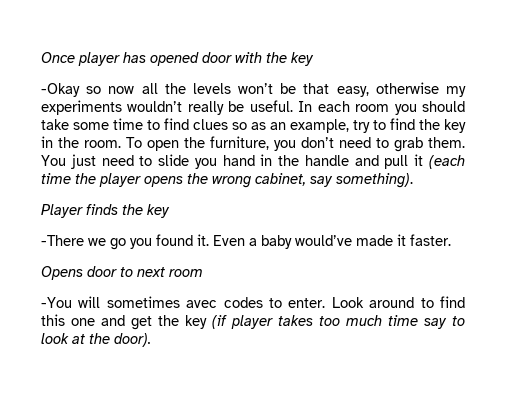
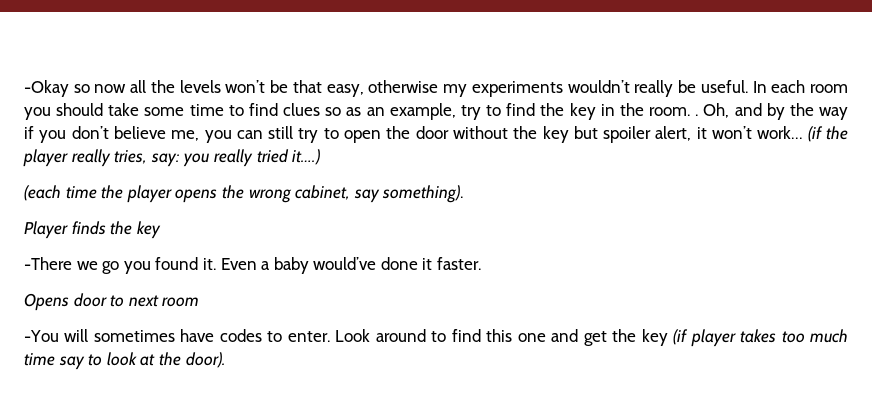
[41,52,314,66] Once player has opened door with the key // -> (24, 88) none
[126,136,465,152] [41,154,424,169] To open the furniture, you don’t need to grab them. You just need to slide you hand in the handle and pull it -> [695,103,848,120] [24,126,848,143] [23,149,321,167] . Oh, and by the way if you don’t believe me, you can still try to open the door without the key but spoiler alert, it won’t work… (if the player really tries, say: you really tried it….) //
[356,235,393,246] made -> [380,257,418,270] done
[186,300,218,308] avec -> [180,329,215,342] have

